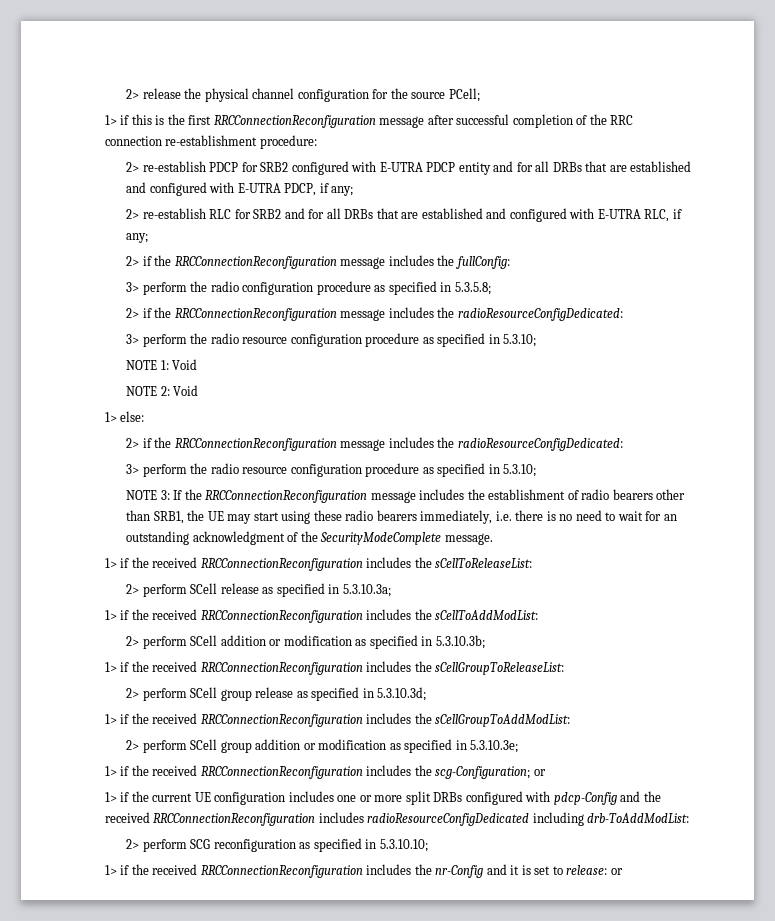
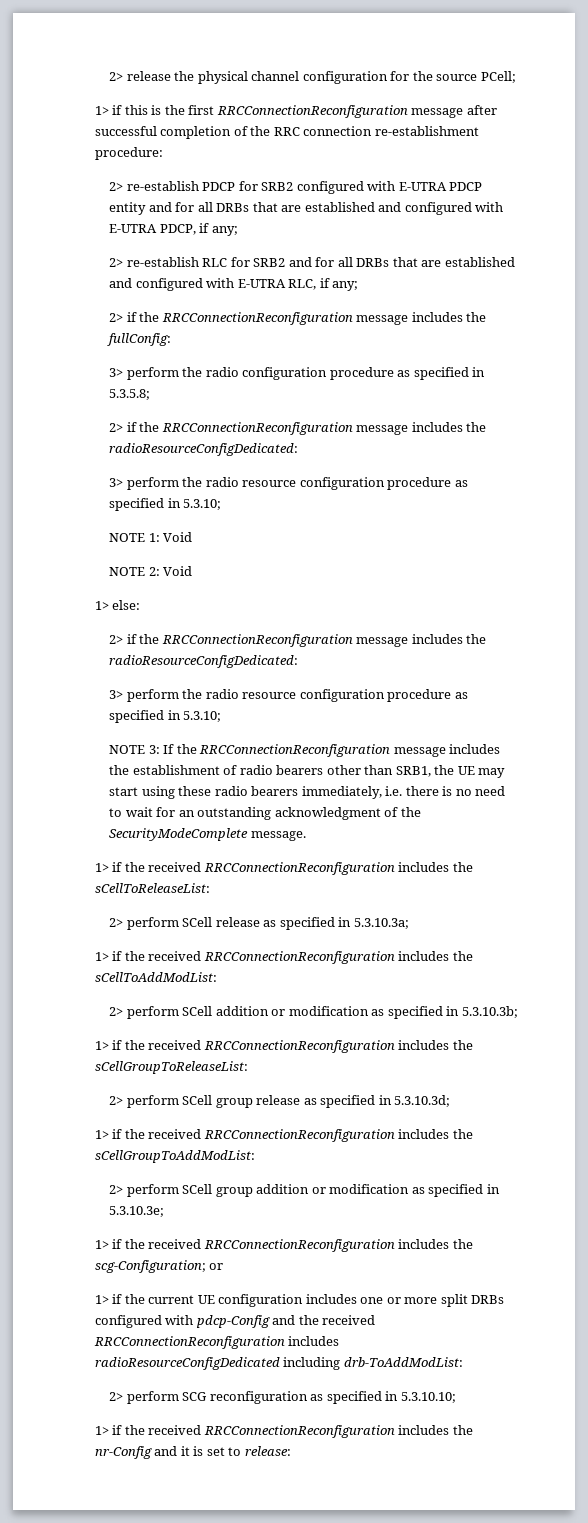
[610,868,623,875] or -> (291, 1451) none

